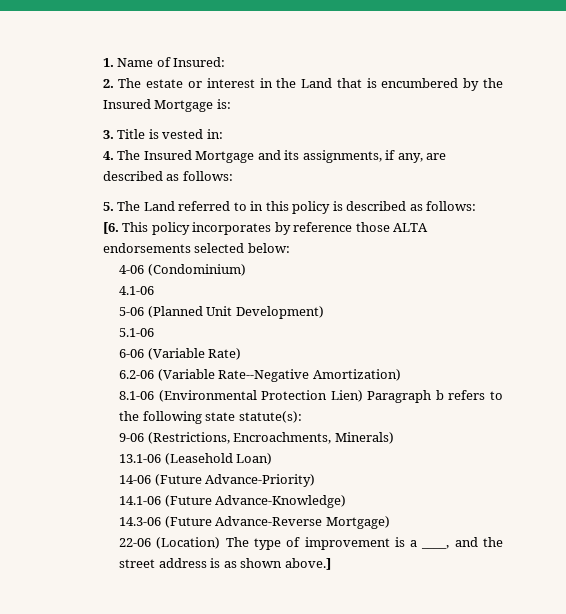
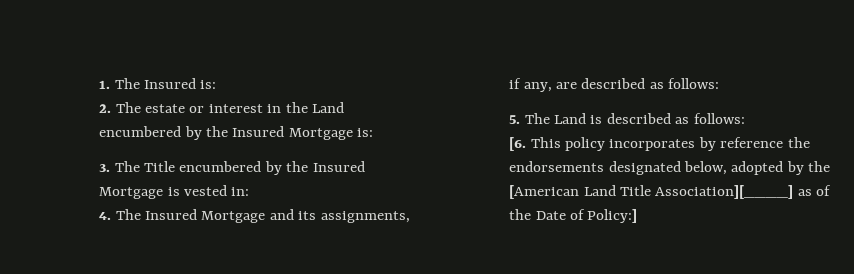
[117,57,226,67] Name of Insured: -> [114,78,217,89] The Insured is:
[336,78,377,88] that is -> (345, 107) none
[117,129,146,139] Title -> [114,161,365,175] [99,187,164,199] The Title encumbered by the Insured Mortgage
[178,201,331,214] referred to in this policy -> (587, 118) none
[355,222,429,232] [102,243,290,253] [119,264,246,276] [119,286,155,295] [119,306,324,319] [119,328,155,337] [119,348,242,360] [119,369,401,382] [119,390,504,403] [119,411,302,424] [119,432,394,444] [119,453,273,465] [119,474,316,487] [119,495,347,508] [119,516,390,529] [119,537,503,550] [119,558,331,570] those ALTA endorsements selected below: // 4-06 (Condominium) // 4.1-06 // 5-06 (Planned Unit Development) // 5.1-06 // 6-06 (Variable Rate) // 6.2-06 (Variable Rate--Negative Amortization) // 8.1-06 (Environmental Protection Lien) Paragraph b refers to the following state statute(s): // 9-06 (Restrictions, Encroachments, Minerals) // 13.1-06 (Leasehold Loan) // 14-06 (Future Advance-Priority) // 14.1-06 (Future Advance-Knowledge) // 14.3-06 (Future Advance-Reverse Mortgage) // 22-06 (Location) The type of improvement is a ____, and the street address is as shown above.] -> [787,137,810,148] [509,161,831,175] [509,185,832,199] [509,209,638,223] the endorsements designated below, adopted by the [American Land Title Association][____] as of the Date of Policy:]

